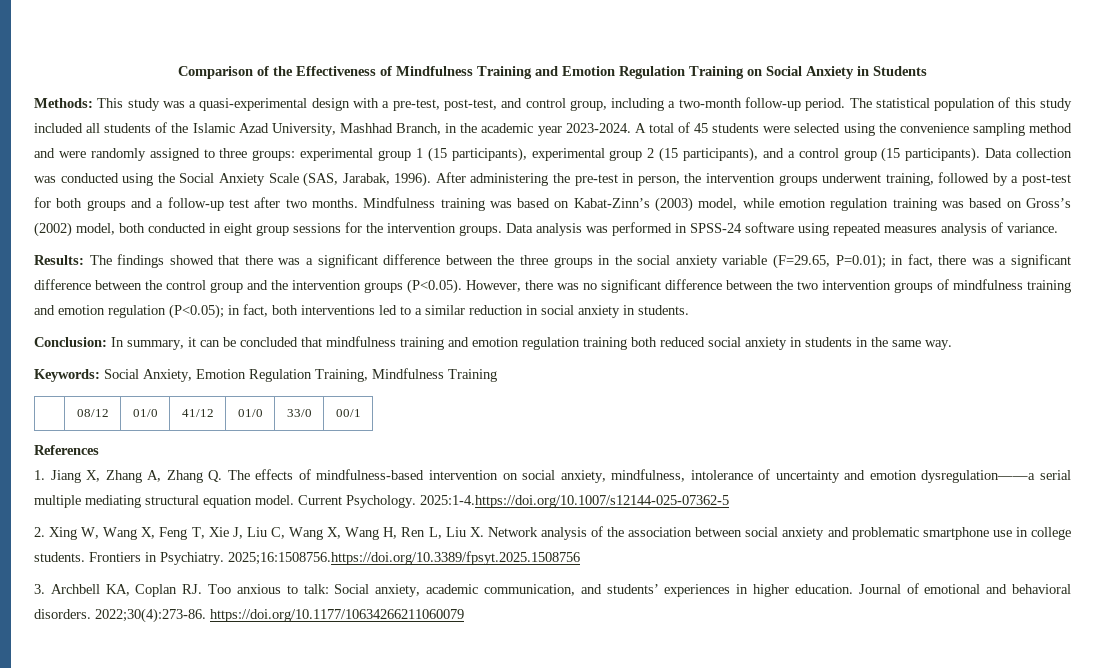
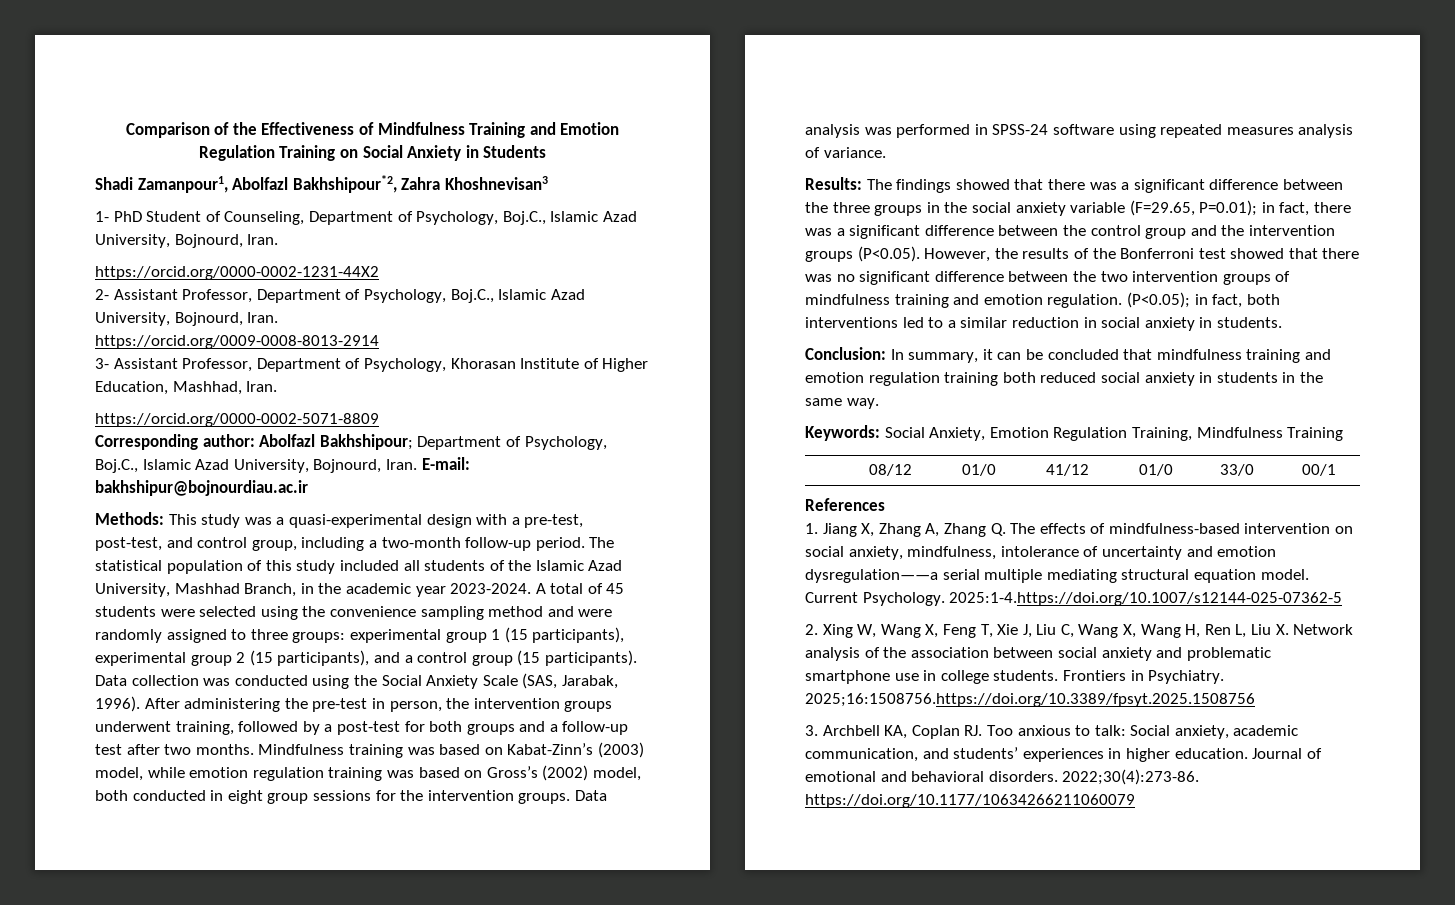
(927, 71) none -> [95,175,548,193] [95,211,637,225] [95,234,279,248] [95,266,379,280] [95,289,585,303] [95,312,279,326] [95,335,379,349] [95,358,649,372] [95,381,278,395] [95,413,379,427] [95,434,607,450] [95,457,470,473] [95,480,308,496] // Shadi Zamanpour1, Abolfazl Bakhshipour*2, Zahra Khoshnevisan3 // 1- PhD Student of Counseling, Department of Psychology, Boj.C., Islamic Azad University, Bojnourd, Iran. // https://orcid.org/0000-0002-1231-44X2 // 2- Assistant Professor, Department of Psychology, Boj.C., Islamic Azad University, Bojnourd, Iran. // https://orcid.org/0009-0008-8013-2914 // 3- Assistant Professor, Department of Psychology, Khorasan Institute of Higher Education, Mashhad, Iran. // https://orcid.org/0000-0002-5071-8809 // Corresponding author: Abolfazl Bakhshipour; Department of Psychology, Boj.C., Islamic Azad University, Bojnourd, Iran. E-mail: bakhshipur@bojnourdiau.ac.ir
(521, 286) none -> [994,248,1318,259] the results of the Bonferroni test showed that
[108,305,166,318] regulation -> [1047,294,1123,308] regulation.

